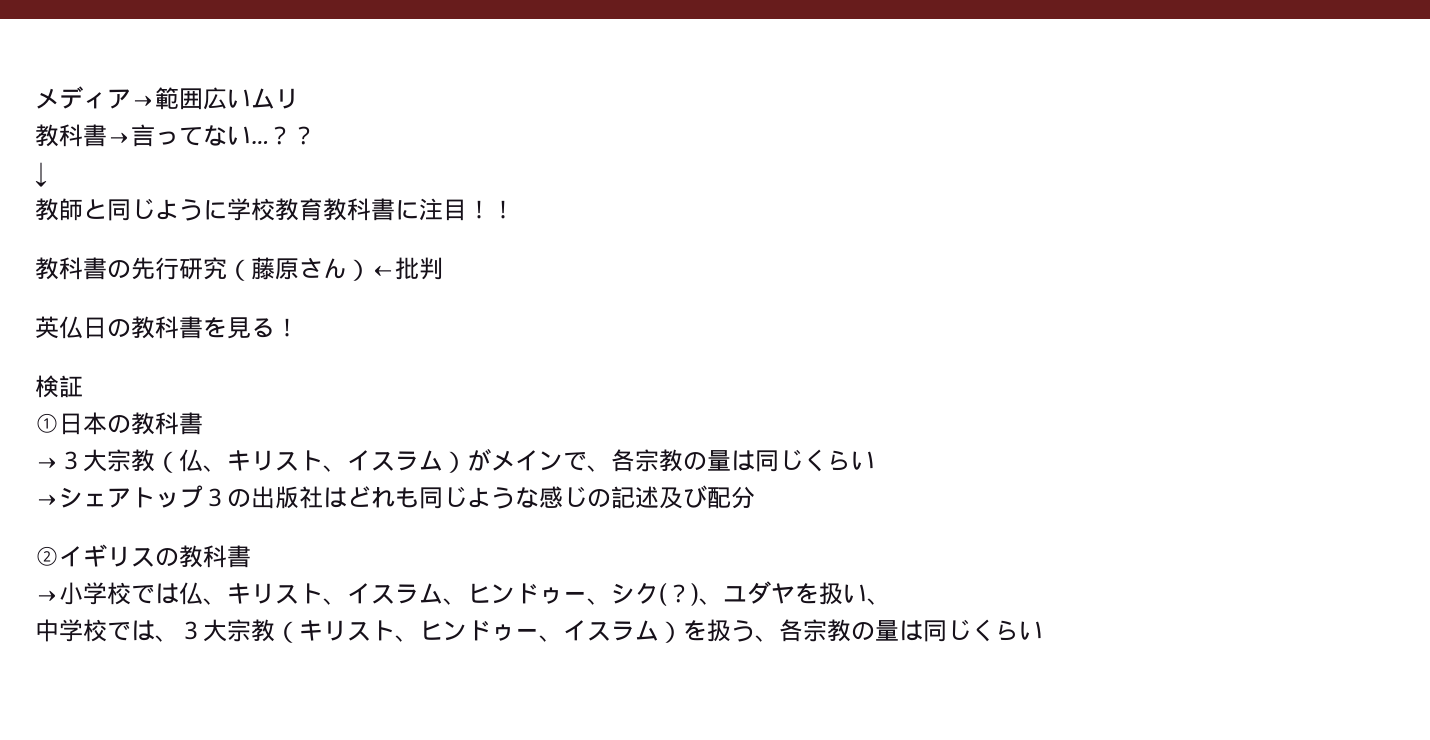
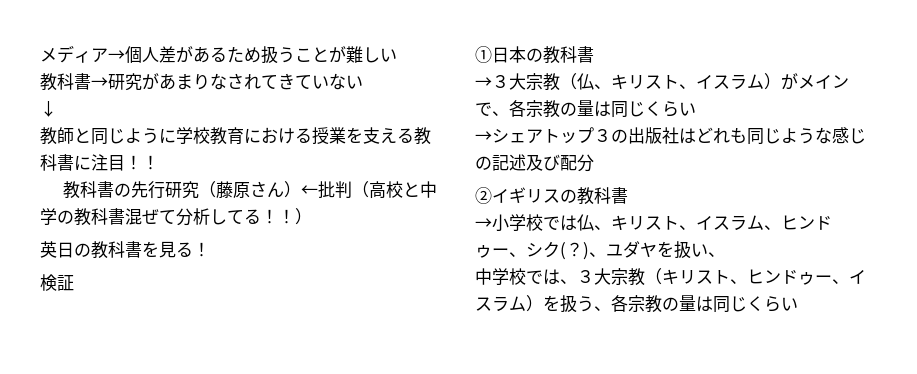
[155,87,299,110] 範囲広いムリ -> [125,46,397,64] 個人差があるため扱うことが難しい
[131,124,203,147] 言って -> [108,73,329,91] 研究があまりなされてきてい
[251,126,316,145] …？？ -> (363, 82) none
(323, 209) none -> [244,127,414,145] における授業を支える
(443, 268) none -> [352,181,438,199] [40,208,312,226] （高校と中学の教科書混ぜて分析してる！！）
[59,316,83,339] 仏 -> (57, 249) none

